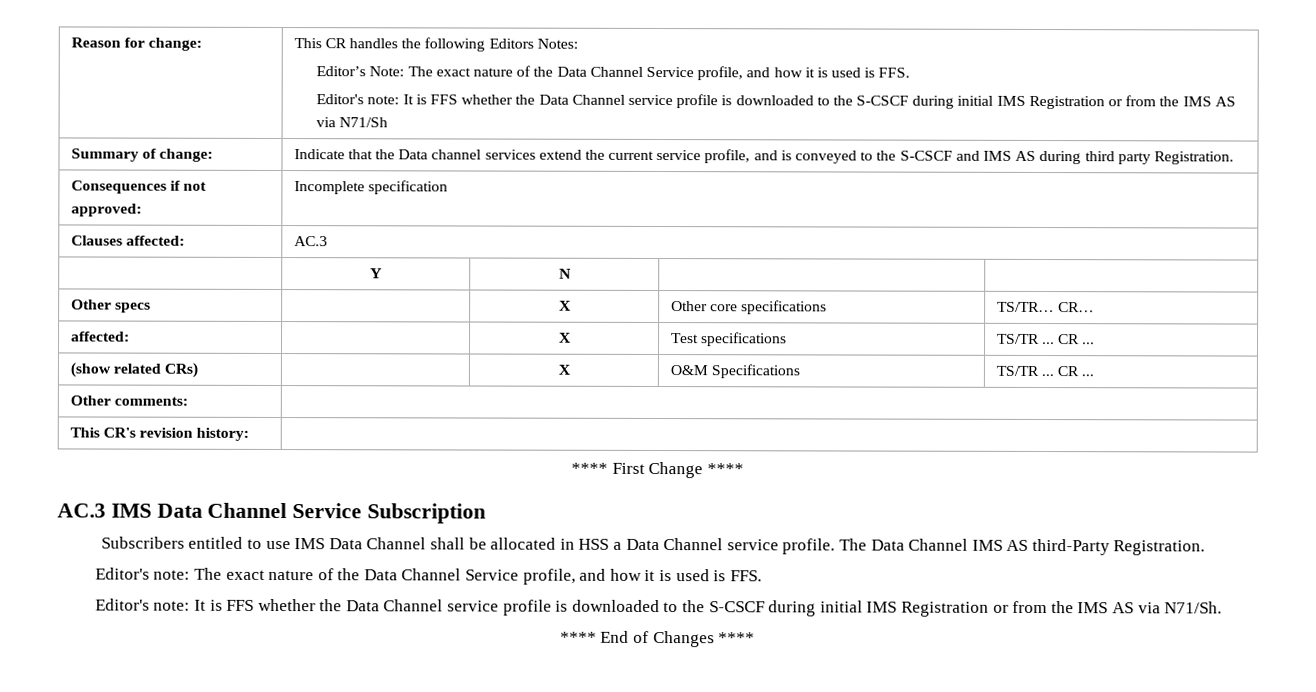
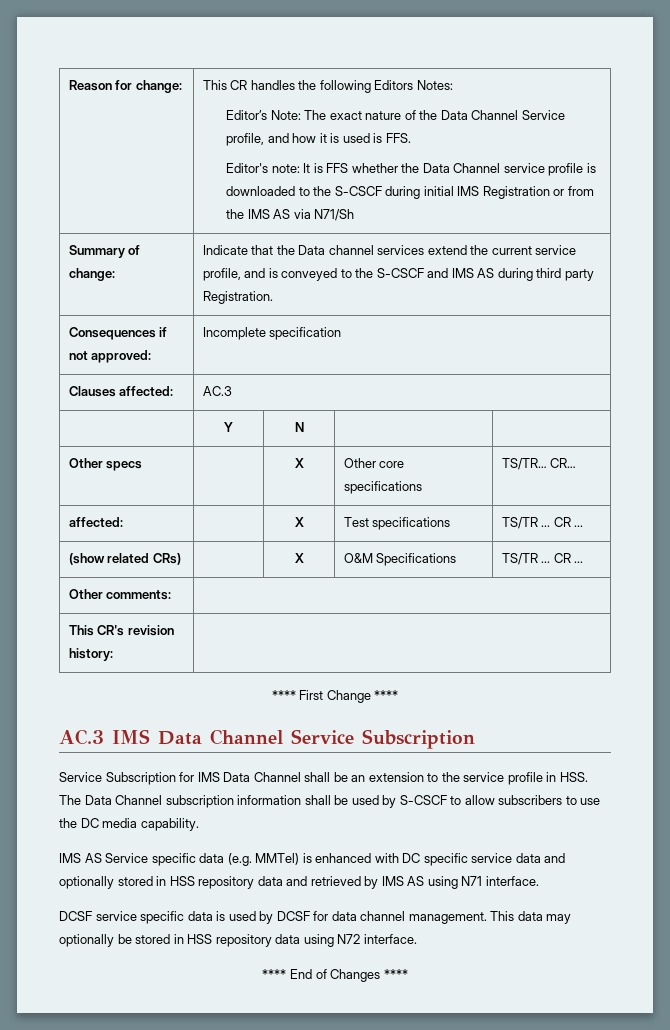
[100,536,291,550] Subscribers entitled to use -> [59,772,195,785] Service Subscription for
[490,537,1206,556] [94,567,762,585] [94,598,1223,617] allocated in HSS a Data Channel service profile. The Data Channel IMS AS third-Party Registration. // Editor's note: The exact nature of the Data Channel Service profile, and how it is used is FFS. // Editor's note: It is FFS whether the Data Channel service profile is downloaded to the S-CSCF during initial IMS Registration or from the IMS AS via N71/Sh. -> [351,772,588,785] [59,795,601,808] [59,818,199,831] [59,853,566,866] [59,876,539,889] [59,911,572,924] [59,934,417,947] an extension to the service profile in HSS. The Data Channel subscription information shall be used by S-CSCF to allow subscribers to use the DC media capability. // IMS AS Service specific data (e.g. MMTel) is enhanced with DC specific service data and optionally stored in HSS repository data and retrieved by IMS AS using N71 interface. // DCSF service specific data is used by DCSF for data channel management. This data may optionally be stored in HSS repository data using N72 interface.

